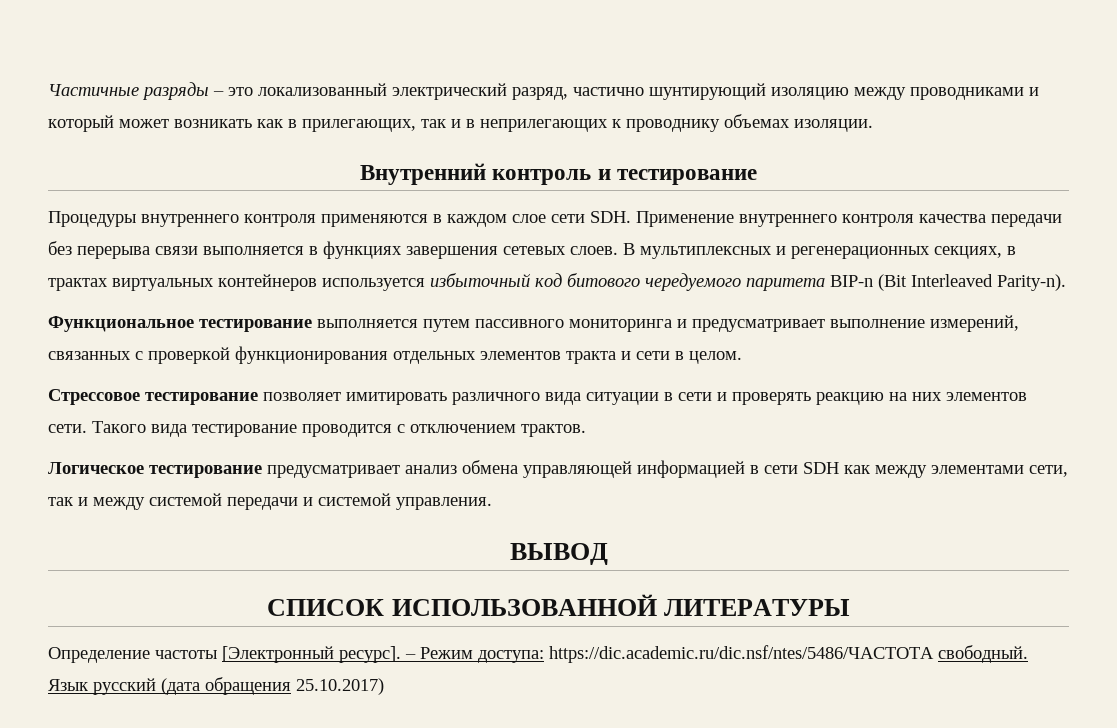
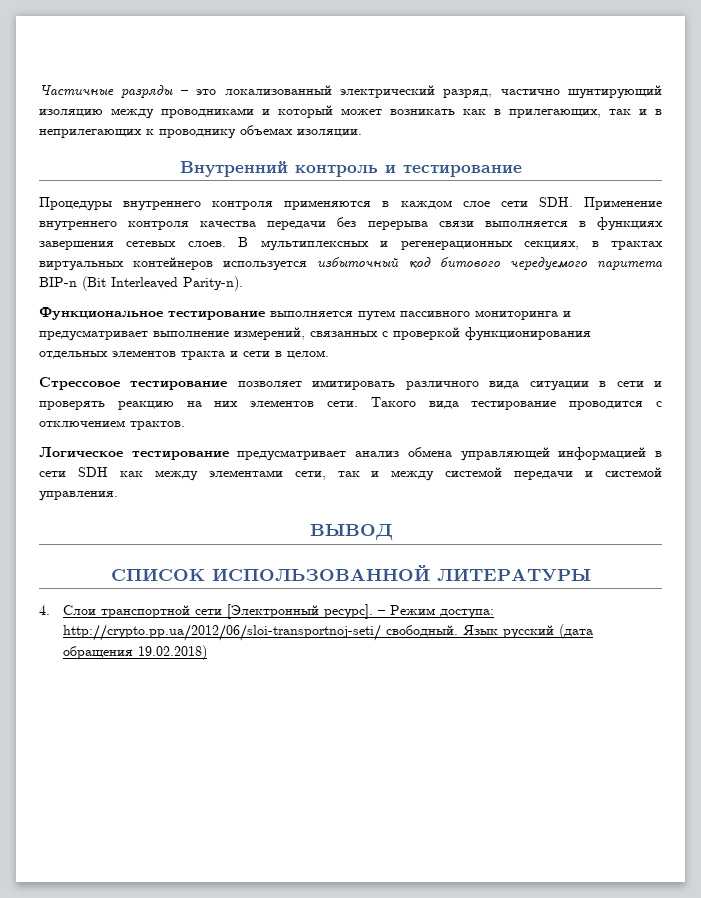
[48,647,217,663] Определение частоты -> [39,605,223,618] 4. Слои транспортной сети
[549,645,934,663] https://dic.academic.ru/dic.nsf/ntes/5486/ЧАСТОТА -> [63,624,382,641] http://crypto.pp.ua/2012/06/sloi-transportnoj-seti/
[296,678,384,695] 25.10.2017) -> [138,645,208,660] 19.02.2018)

